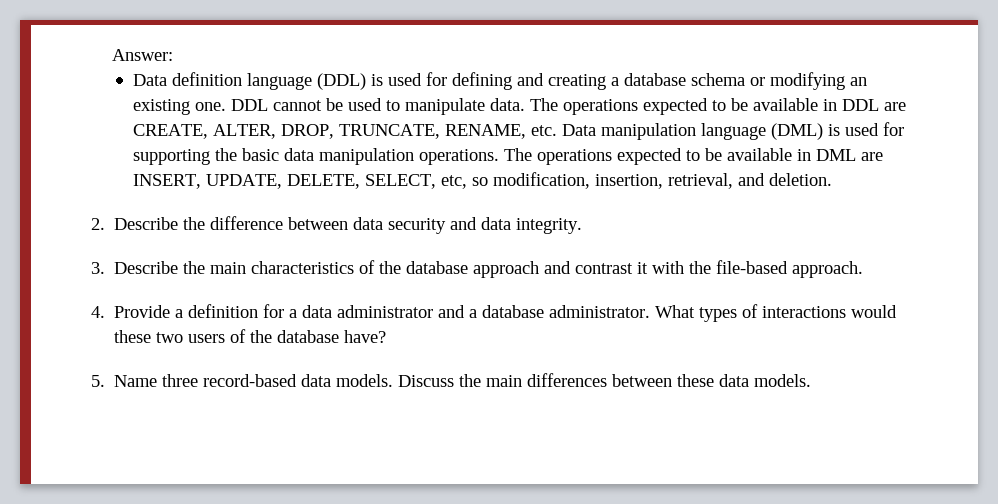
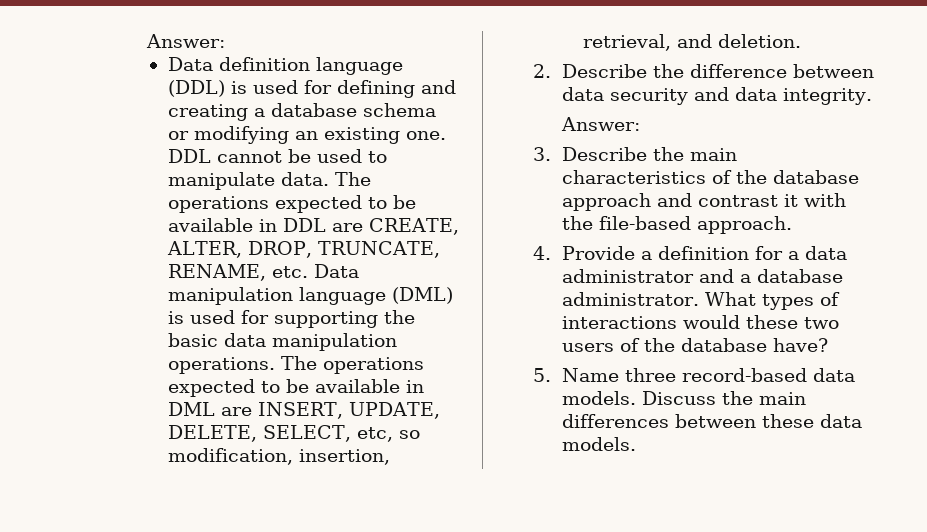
(583, 226) none -> [560,117,640,131] // Answer:

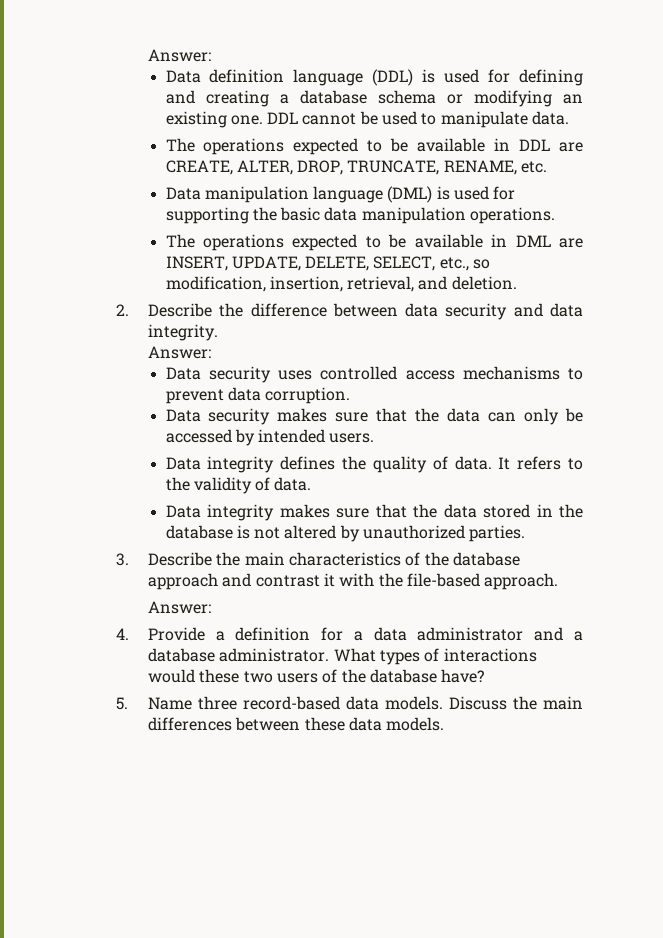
(329, 179) none -> (570, 118) //
(308, 272) none -> (548, 167) //
(275, 365) none -> (556, 215) //
[356,427,393,442] etc, -> [439,257,469,271] etc.,
(640, 124) none -> [165,366,583,383] [165,387,351,404] [165,408,583,425] [165,429,375,446] [165,456,584,473] [165,477,312,494] [165,504,583,521] [165,525,526,542] // Data security uses controlled access mechanisms to prevent data corruption. // Data security makes sure that the data can only be accessed by intended users. // Data integrity defines the quality of data. It refers to the validity of data. // Data integrity makes sure that the data stored in the database is not altered by unauthorized parties.
(792, 225) none -> [147,601,211,614] // Answer:

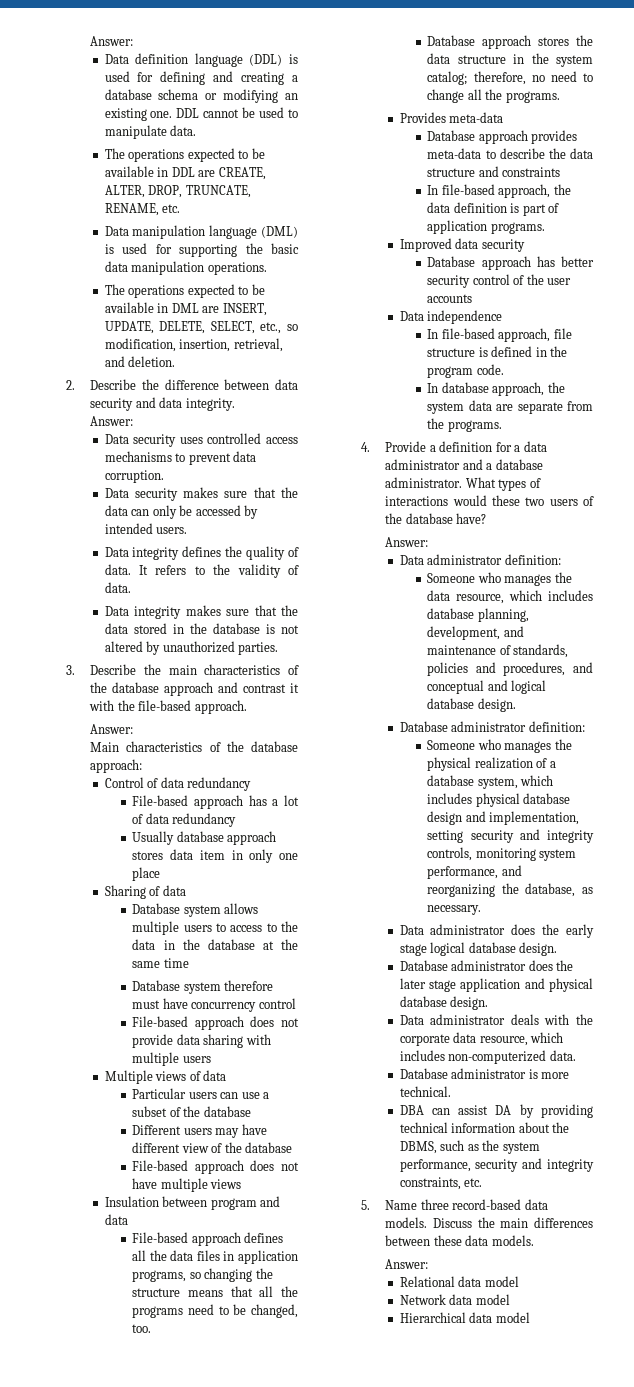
(211, 607) none -> [90,741,298,752] [90,759,143,773] [104,777,252,791] [132,795,299,809] [132,813,237,827] [132,831,277,845] [132,849,298,863] [132,867,161,881] [104,885,186,899] [132,903,259,917] [132,921,298,935] [132,939,298,950] [132,958,189,968] [132,980,274,994] [132,998,296,1012] [132,1016,299,1030] [132,1034,271,1048] [132,1052,211,1066] [104,1070,227,1084] [132,1088,270,1099] [132,1106,251,1117] [132,1124,267,1138] [132,1142,293,1153] [132,1160,299,1174] [132,1178,242,1192] [104,1196,281,1210] [104,1214,128,1225] [132,1232,284,1246] [132,1250,298,1264] [132,1268,273,1282] [132,1286,298,1297] [132,1304,298,1318] [132,1324,152,1333] [427,35,593,49] [427,53,593,67] [427,71,593,85] [427,89,560,103] [399,112,504,123] [427,130,578,144] [427,148,593,159] [427,166,561,177] [427,184,571,198] [427,202,560,216] [427,220,545,234] [399,238,525,252] [427,256,594,270] [427,274,572,288] [427,294,473,303] [399,310,503,324] [427,328,572,342] [427,346,568,357] [427,364,504,378] [427,382,565,396] [427,400,593,414] [427,418,502,432] // Main characteristics of the database approach: // Control of data redundancy // File-based approach has a lot of data redundancy // Usually database approach stores data item in only one place // Sharing of data // Database system allows multiple users to access to the data in the database at the same time // Database system therefore must have concurrency control // File-based approach does not provide data sharing with multiple users // Multiple views of data // Particular users can use a subset of the database // Different users may have different view of the database // File-based approach does not have multiple views // Insulation between program and data // File-based approach defines all the data files in application programs, so changing the structure means that all the programs need to be changed, too. // Database approach stores the data structure in the system catalog; therefore, no need to change all the programs. // Provides meta-data // Database approach provides meta-data to describe the data structure and constraints // In file-based approach, the data definition is part of application programs. // Improved data security // Database approach has better security control of the user accounts // Data independence // In file-based approach, file structure is defined in the program code. // In database approach, the system data are separate from the programs.
(485, 676) none -> [385,537,429,547] [399,554,561,565] [427,572,572,586] [427,590,593,604] [427,608,529,622] [427,626,524,640] [427,644,569,658] [427,662,593,676] [427,680,547,694] [427,698,516,712] [399,721,585,732] [427,739,572,753] [427,757,556,771] [427,775,554,789] [427,793,571,807] [427,811,580,825] [427,829,594,843] [427,847,577,861] [427,865,522,879] [427,883,593,897] [427,905,482,915] [399,924,594,938] [399,942,558,956] [399,960,574,971] [399,978,593,992] [399,996,489,1010] [399,1014,593,1025] [399,1032,564,1046] [399,1050,576,1064] [399,1068,570,1079] [399,1086,451,1097] [399,1104,593,1118] [399,1122,570,1133] [399,1140,540,1154] [399,1158,594,1172] [399,1177,483,1190] // Answer: // Data administrator definition: // Someone who manages the data resource, which includes database planning, development, and maintenance of standards, policies and procedures, and conceptual and logical database design. // Database administrator definition: // Someone who manages the physical realization of a database system, which includes physical database design and implementation, setting security and integrity controls, monitoring system performance, and reorganizing the database, as necessary. // Data administrator does the early stage logical database design. // Database administrator does the later stage application and physical database design. // Data administrator deals with the corporate data resource, which includes non-computerized data. // Database administrator is more technical. // DBA can assist DA by providing technical information about the DBMS, such as the system performance, security and integrity constraints, etc.
(445, 724) none -> [385,1259,429,1269] [399,1276,519,1287] [399,1294,510,1305] [399,1312,530,1323] // Answer: // Relational data model // Network data model // Hierarchical data model

